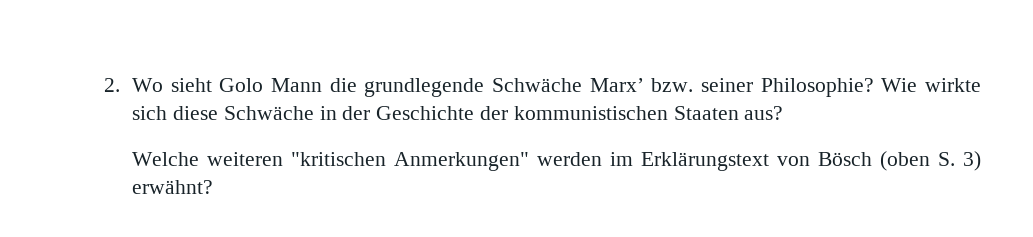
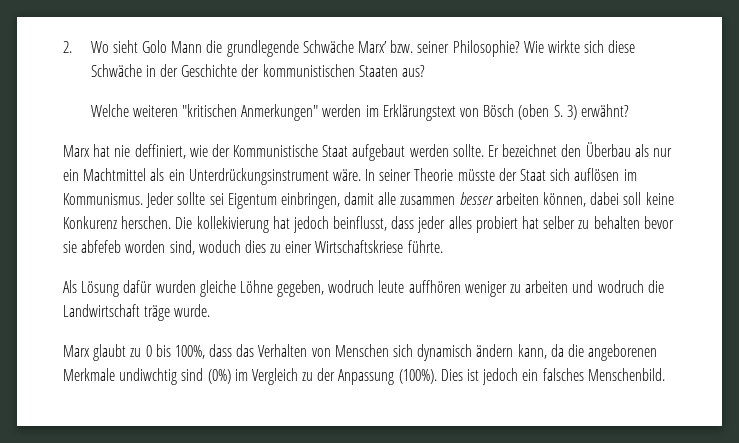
(214, 187) none -> [63,142,672,161] [63,168,637,185] [63,192,674,209] [63,216,674,233] [63,240,443,255] [63,280,664,297] [63,304,211,321] [63,344,658,361] [63,368,665,385] // Marx hat nie deffiniert, wie der Kommunistische Staat aufgebaut werden sollte. Er bezeichnet den Überbau als nur ein Machtmittel als ein Unterdrückungsinstrument wäre. In seiner Theorie müsste der Staat sich auflösen im Kommunismus. Jeder sollte sei Eigentum einbringen, damit alle zusammen besser arbeiten können, dabei soll keine Konkurenz herschen. Die kollekivierung hat jedoch beinflusst, dass jeder alles probiert hat selber zu behalten bevor sie abfefeb worden sind, woduch dies zu einer Wirtschaftskriese führte. // Als Lösung dafür wurden gleiche Löhne gegeben, wodruch leute auffhören weniger zu arbeiten und wodruch die Landwirtschaft träge wurde. // Marx glaubt zu 0 bis 100%, dass das Verhalten von Menschen sich dynamisch ändern kann, da die angeborenen Merkmale undiwchtig sind (0%) im Vergleich zu der Anpassung (100%). Dies ist jedoch ein falsches Menschenbild.

